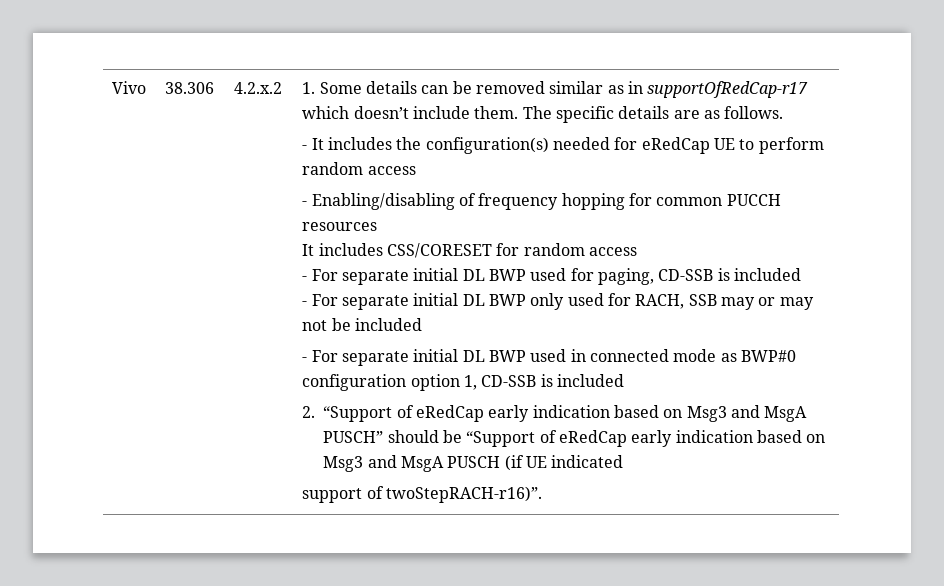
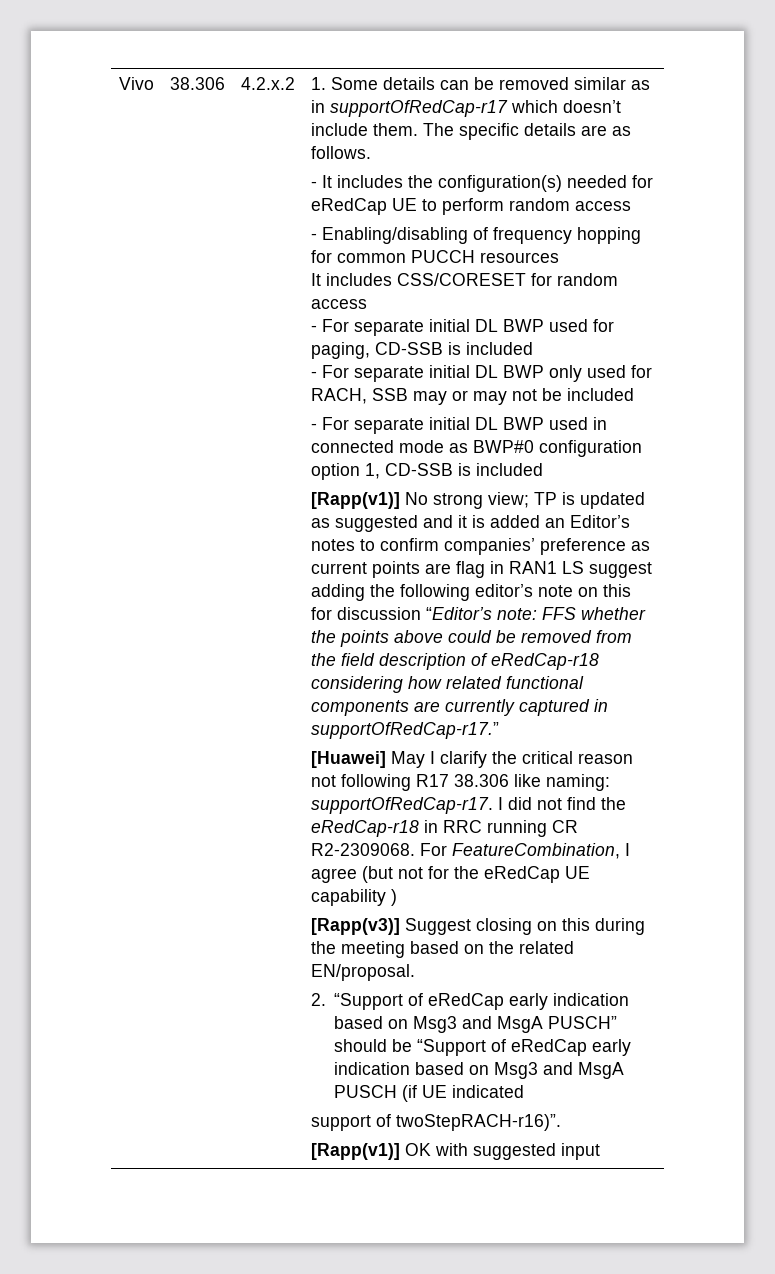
(624, 380) none -> [310,492,645,509] [310,515,630,532] [310,538,650,555] [310,561,652,578] [310,584,631,601] [310,607,646,620] [310,630,632,647] [310,653,599,670] [310,676,584,693] [310,699,608,716] [310,722,499,739] [310,751,633,768] [310,774,610,791] [310,797,626,814] [310,820,578,837] [310,843,630,859] [310,866,590,883] [310,889,397,906] [310,918,645,935] [310,941,574,958] [310,964,415,981] // [Rapp(v1)] No strong view; TP is updated as suggested and it is added an Editor’s notes to confirm companies’ preference as current points are flag in RAN1 LS suggest adding the following editor’s note on this for discussion “Editor’s note: FFS whether the points above could be removed from the field description of eRedCap-r18 considering how related functional components are currently captured in supportOfRedCap-r17.” // [Huawei] May I clarify the critical reason not following R17 38.306 like naming: supportOfRedCap-r17. I did not find the eRedCap-r18 in RRC running CR R2-2309068. For FeatureCombination, I agree (but not for the eRedCap UE capability ) // [Rapp(v3)] Suggest closing on this during the meeting based on the related EN/proposal.
(543, 494) none -> [310,1143,600,1160] // [Rapp(v1)] OK with suggested input

